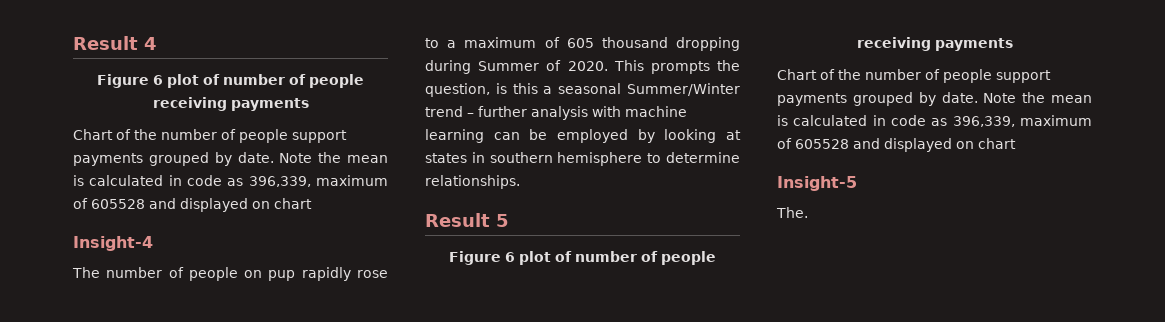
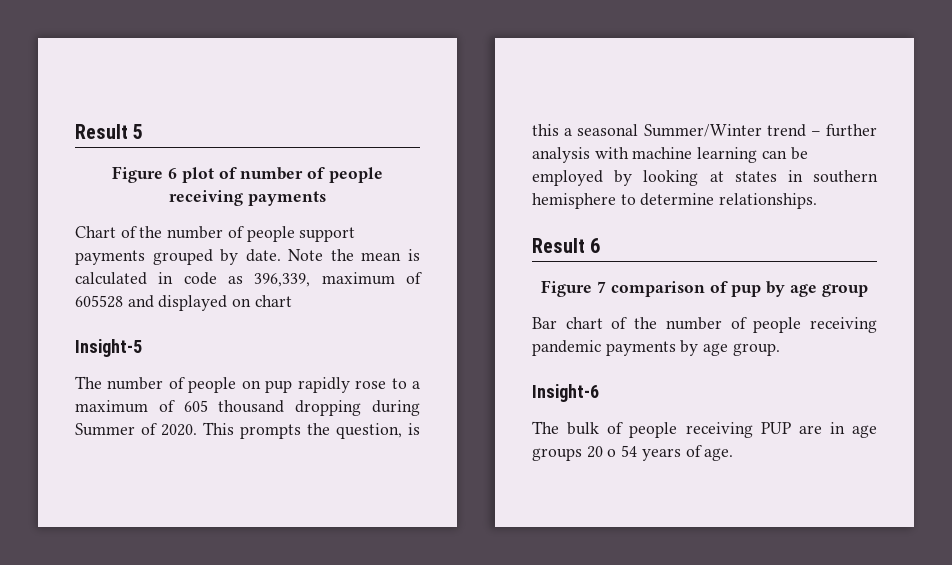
[73,36,157,50] Result 4 -> [75,124,144,139] Result 5
[73,236,153,251] Insight-4 -> [75,339,142,357] Insight-5
[496,214,509,227] [449,251,716,265] [856,37,1013,51] [777,69,1051,83] [777,92,1092,106] [777,115,1092,127] [777,138,1016,152] [777,176,857,191] [776,207,808,218] 5 // Figure 6 plot of number of people receiving payments // Chart of the number of people support payments grouped by date. Note the mean is calculated in code as 396,339, maximum of 605528 and displayed on chart // Insight-5 // The. -> [590,238,601,253] [541,280,868,297] [532,317,877,333] [532,340,780,356] [532,384,599,402] [532,421,877,438] [532,445,734,461] 6 // Figure 7 comparison of pup by age group // Bar chart of the number of people receiving pandemic payments by age group. // Insight-6 // The bulk of people receiving PUP are in age groups 20 o 54 years of age.

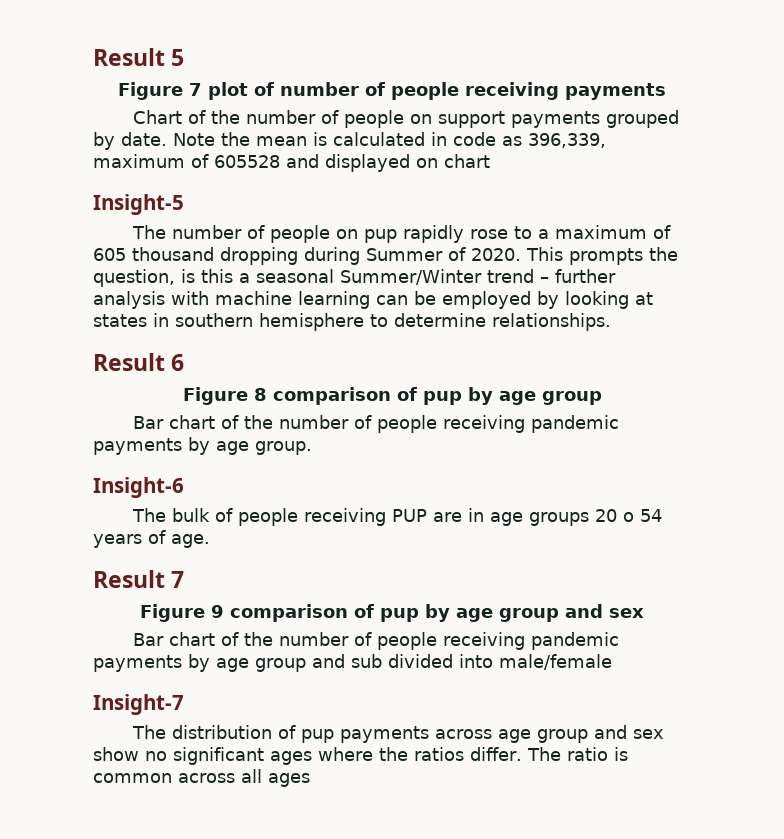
[168,168,178,179] 6 -> [189,83,202,96] 7
(295, 234) none -> [409,114,432,124] on
[597,281,607,293] 7 -> [253,388,267,401] 8
(734, 454) none -> [93,570,185,588] [140,604,644,622] [132,632,619,650] [93,654,612,672] [93,694,184,715] [131,725,664,743] [93,747,628,765] [93,769,310,787] // Result 7 // Figure 9 comparison of pup by age group and sex // Bar chart of the number of people receiving pandemic payments by age group and sub divided into male/female // Insight-7 // The distribution of pup payments across age group and sex show no significant ages where the ratios differ. The ratio is common across all ages

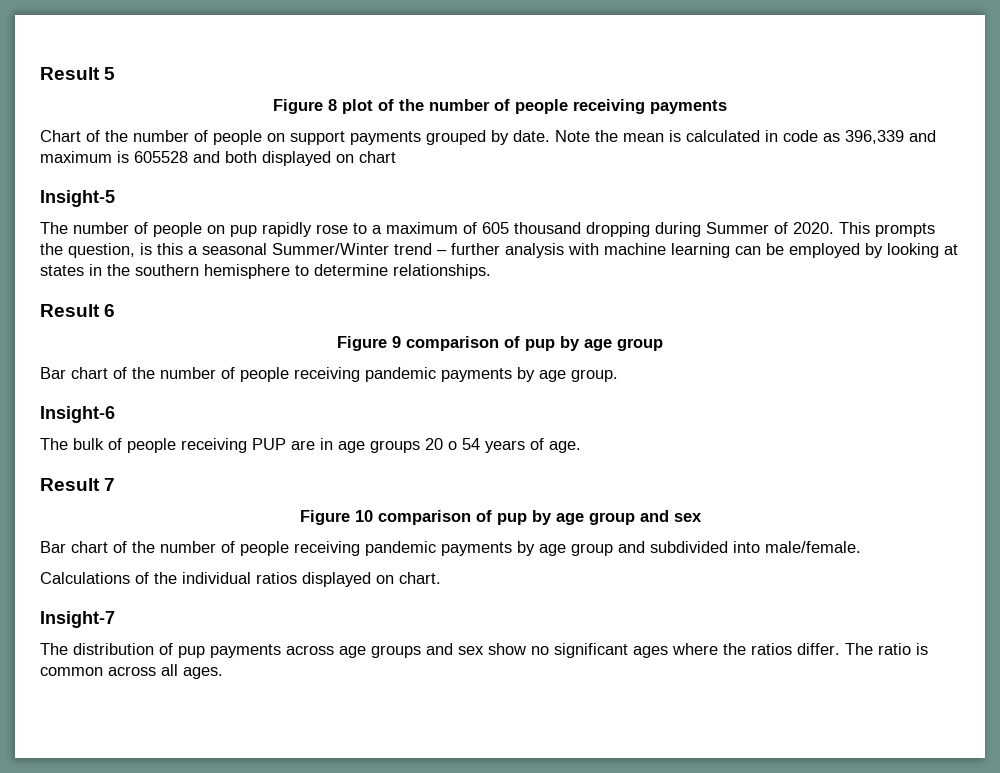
[189,83,202,96] 7 -> [328,99,337,111] 8
(274, 89) none -> [399,99,424,111] the
[528,133,606,148] [93,154,209,168] 396,339, maximum of -> [845,130,936,144] [40,151,129,163] 396,339 and maximum is
(319, 161) none -> [225,151,257,163] both
(169, 320) none -> [107,264,130,276] the
[253,388,267,401] 8 -> [392,336,401,348] 9
[211,605,224,618] 9 -> [354,510,373,522] 10
[351,654,612,670] sub divided into male/female -> [650,541,861,553] [40,572,441,587] subdivided into male/female. // Calculations of the individual ratios displayed on chart.
[536,729,588,743] group -> [371,645,421,658] groups
[268,773,310,787] ages -> [183,667,223,679] ages.

